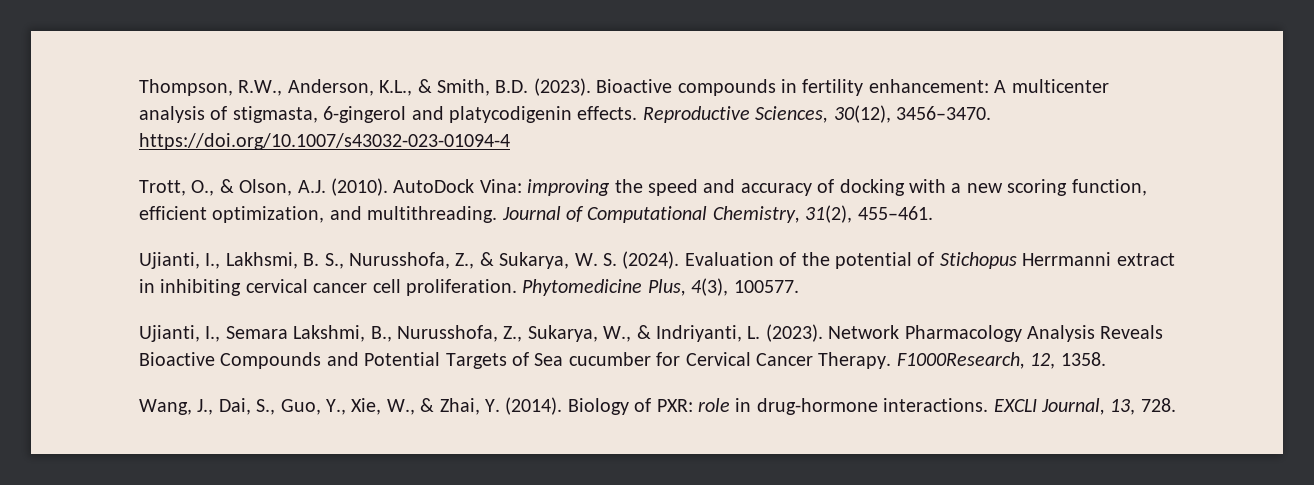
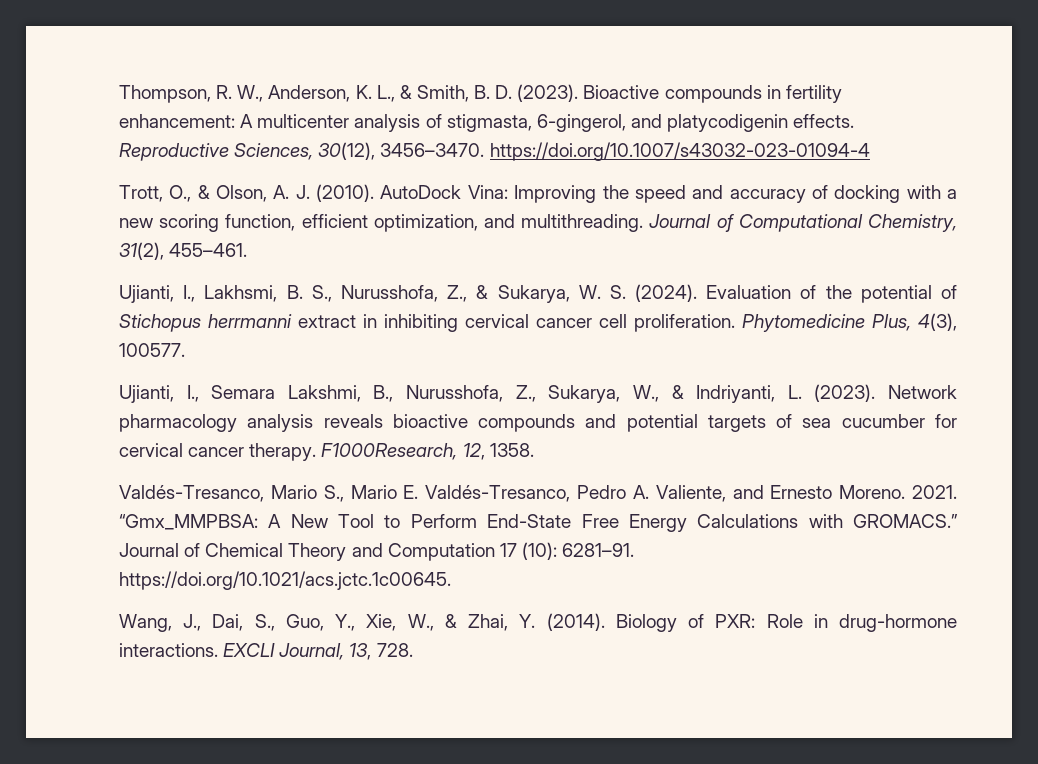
[238,79,529,96] R.W., Anderson, K.L., & Smith, B.D. -> [216,85,513,102] R. W., Anderson, K. L., & Smith, B. D.
[323,106,407,123] 6-gingerol -> [536,114,626,132] 6-gingerol,
[297,180,326,193] A.J. -> [273,185,310,199] A. J.
[527,179,611,196] improving -> [514,185,597,203] Improving
[1022,252,1112,266] Herrmanni -> [208,314,292,328] herrmanni
[904,325,1164,342] [139,352,1106,369] Pharmacology Analysis Reveals Bioactive Compounds and Potential Targets of Sea cucumber for Cervical Cancer Therapy. F1000Research, 12, 1358. -> [119,414,957,432] [119,443,534,461] [119,485,958,502] [119,514,959,532] [119,542,635,561] [119,571,451,590] pharmacology analysis reveals bioactive compounds and potential targets of sea cucumber for cervical cancer therapy. F1000Research, 12, 1358. // Valdés-Tresanco, Mario S., Mario E. Valdés-Tresanco, Pedro A. Valiente, and Ernesto Moreno. 2021. “Gmx_MMPBSA: A New Tool to Perform End-State Free Energy Calculations with GROMACS.” Journal of Chemical Theory and Computation 17 (10): 6281–91. https://doi.org/10.1021/acs.jctc.1c00645.
[697,398,730,412] role -> [766,614,803,628] Role

